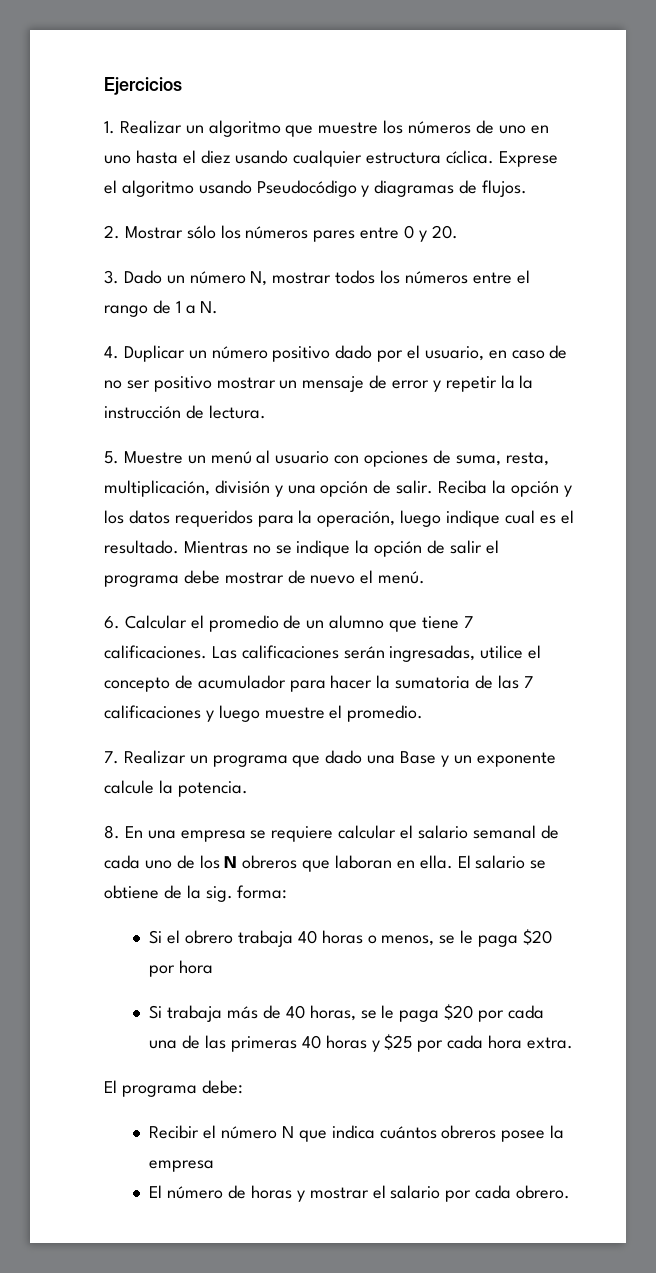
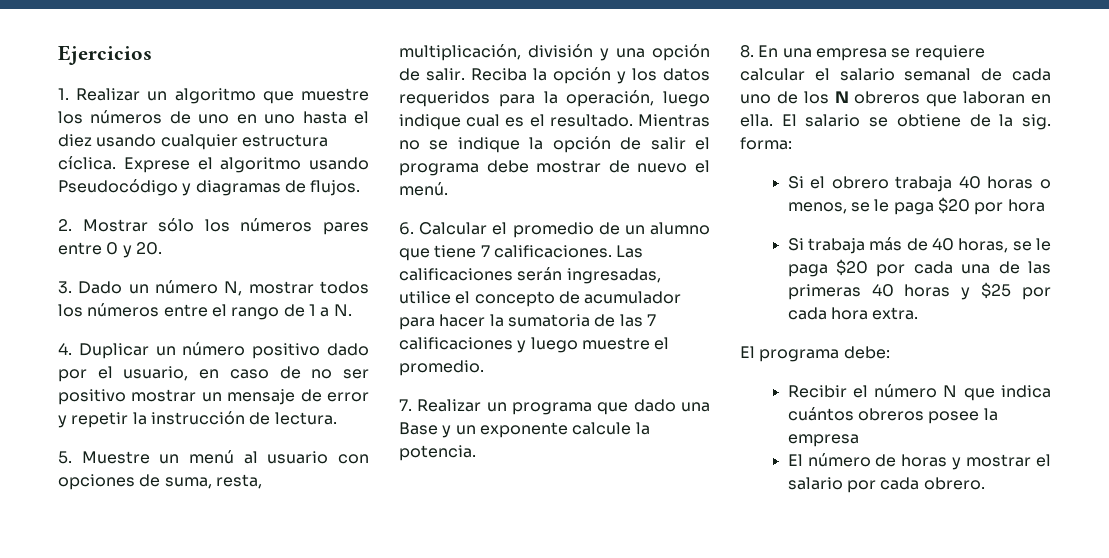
[519,375,534,389] la -> (147, 418) none

